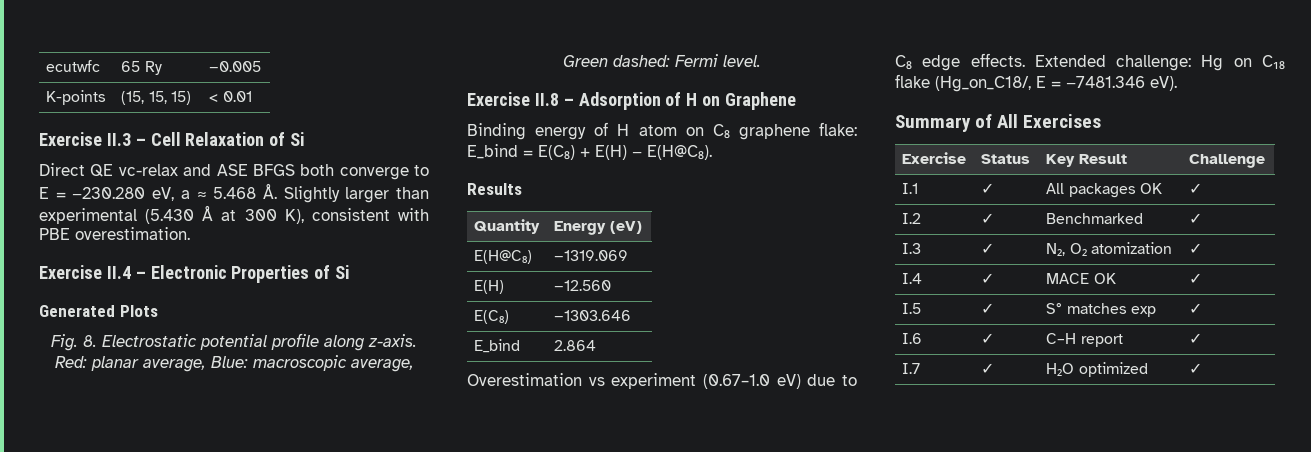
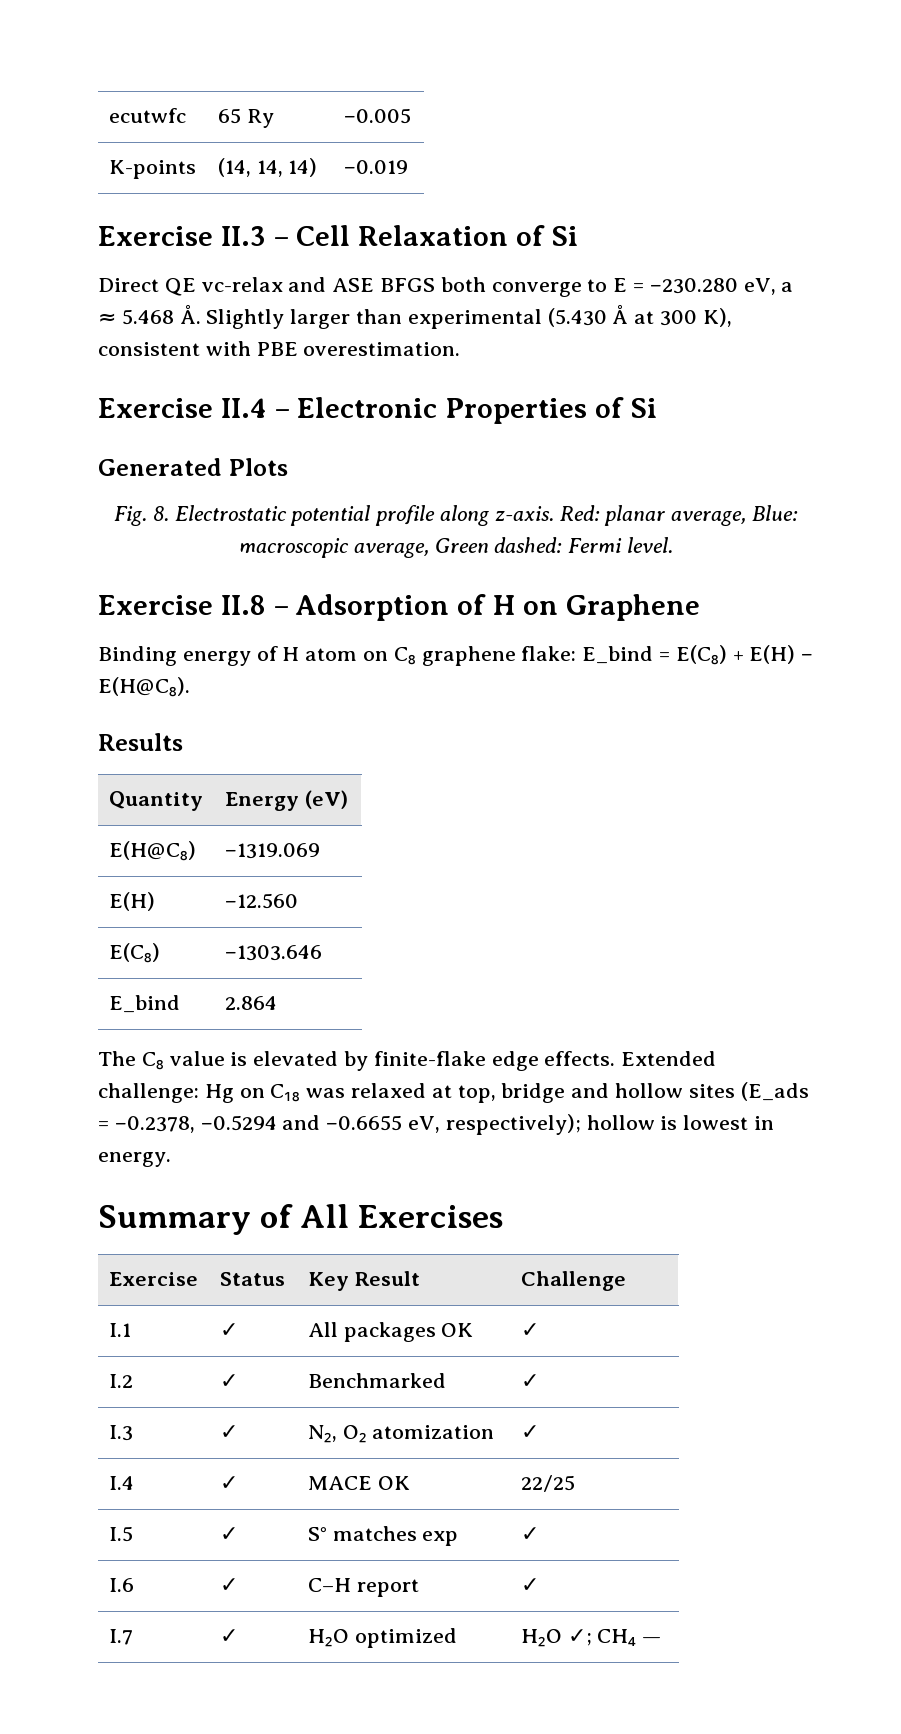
[121,91,191,105] [209,91,252,102] (15, 15, 15) | < 0.01 -> [217,158,318,177] [343,160,408,174] (14, 14, 14) | −0.019
[467,373,857,389] [895,55,912,70] Overestimation vs experiment (0.67–1.0 eV) due to C₈ -> [98,1051,486,1071] The C₈ value is elevated by finite-flake
[895,74,1177,92] flake (Hg_on_C18/, E = −7481.346 eV). -> [306,1082,809,1103] [98,1114,775,1135] [98,1152,171,1167] was relaxed at top, bridge and hollow sites (E_ads = −0.2378, −0.5294 and −0.6655 eV, respectively); hollow is lowest in energy.
[1189,273,1203,284] ✓ -> [520,1475,575,1492] 22/25
[1189,363,1203,374] ✓ -> [520,1629,662,1647] H₂O ✓; CH₄ —

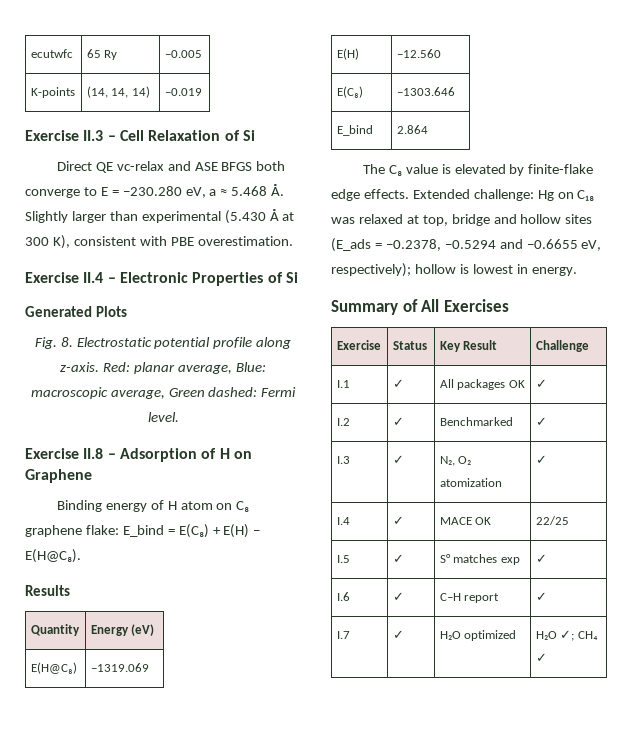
[642,1637,662,1643] — -> [535,653,547,662] ✓

